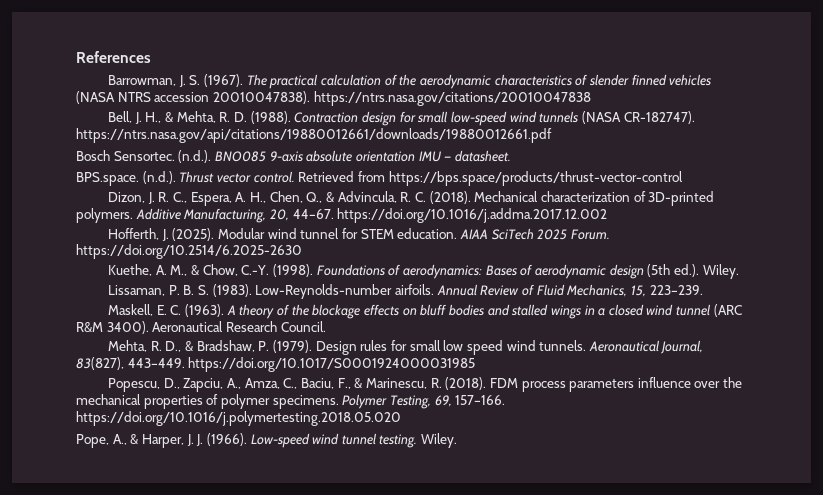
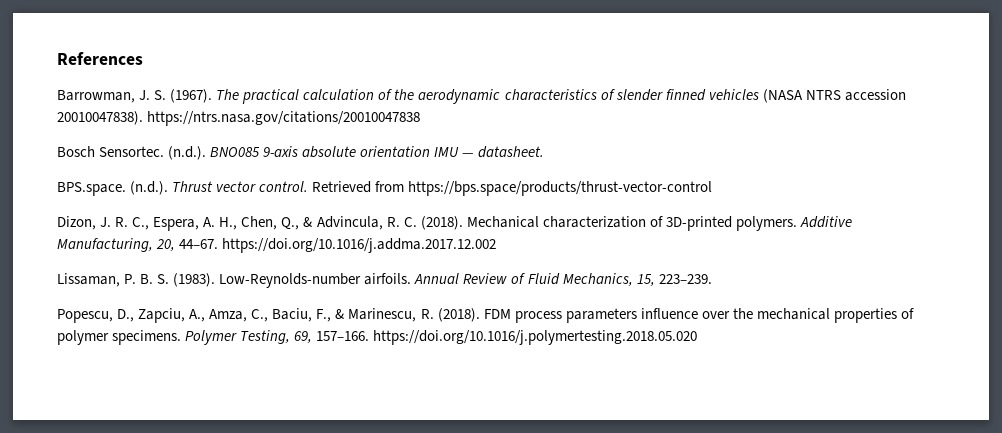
[108,111,695,126] [76,128,552,143] // Bell, J. H., & Mehta, R. D. (1988). Contraction design for small low-speed wind tunnels (NASA CR-182747). https://ntrs.nasa.gov/api/citations/19880012661/downloads/19880012661.pdf -> (421, 118) none
[108,228,610,241] [76,244,302,259] [108,264,739,279] // Hofferth, J. (2025). Modular wind tunnel for STEM education. AIAA SciTech 2025 Forum. https://doi.org/10.2514/6.2025-2630 // Kuethe, A. M., & Chow, C.-Y. (1998). Foundations of aerodynamics: Bases of aerodynamic design (5th ed.). Wiley. -> (497, 245) none
[108,304,742,319] [76,321,326,334] [108,340,704,355] [76,357,476,372] // Maskell, E. C. (1963). A theory of the blockage effects on bluff bodies and stalled wings in a closed wind tunnel (ARC R&M 3400). Aeronautical Research Council. // Mehta, R. D., & Bradshaw, P. (1979). Design rules for small low speed wind tunnels. Aeronautical Journal, 83(827), 443–449. https://doi.org/10.1017/S0001924000031985 -> (712, 279) none
[76,433,458,448] // Pope, A., & Harper, J. J. (1966). Low-speed wind tunnel testing. Wiley. -> (698, 337) none

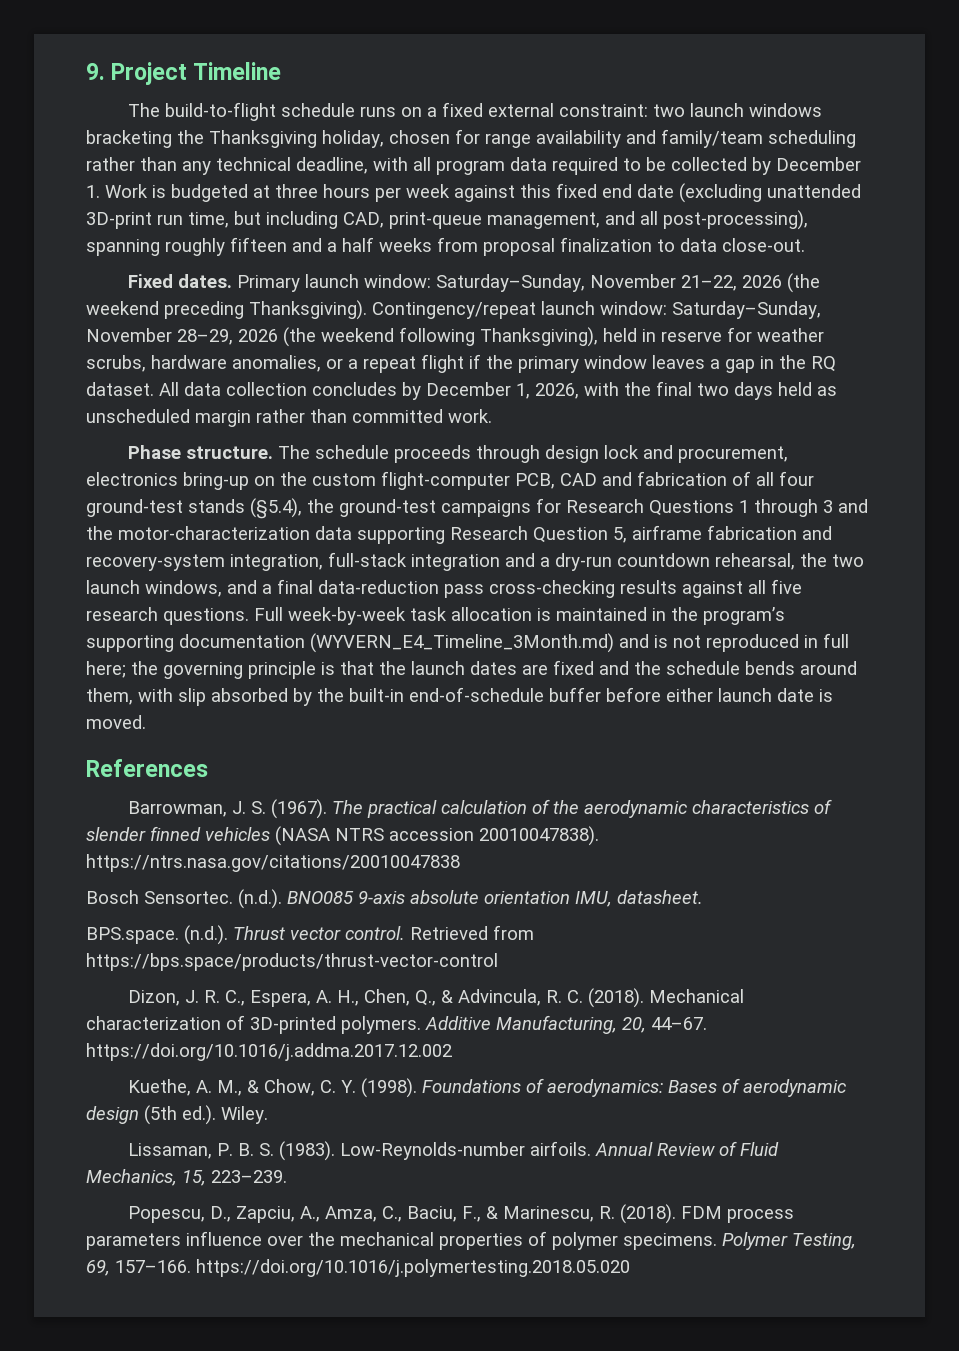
(57, 58) none -> [86,62,282,85] [128,102,823,121] [86,129,856,148] [86,157,861,175] [86,183,861,203] [86,210,808,230] [86,237,805,256] [128,273,821,293] [86,300,821,320] [86,327,824,347] [86,354,836,373] [86,381,837,400] [86,409,492,427] [128,445,789,463] [86,471,814,490] [86,498,868,519] [86,525,832,544] [86,552,864,571] [86,579,802,598] [86,607,785,625] [86,633,849,653] [86,660,857,679] [86,687,833,706] [86,715,146,729] 9. Project Timeline // The build-to-flight schedule runs on a fixed external constraint: two launch windows bracketing the Thanksgiving holiday, chosen for range availability and family/team scheduling rather than any technical deadline, with all program data required to be collected by December 1. Work is budgeted at three hours per week against this fixed end date (excluding unattended 3D-print run time, but including CAD, print-queue management, and all post-processing), spanning roughly fifteen and a half weeks from proposal finalization to data close-out. // Fixed dates. Primary launch window: Saturday–Sunday, November 21–22, 2026 (the weekend preceding Thanksgiving). Contingency/repeat launch window: Saturday–Sunday, November 28–29, 2026 (the weekend following Thanksgiving), held in reserve for weather scrubs, hardware anomalies, or a repeat flight if the primary window leaves a gap in the RQ dataset. All data collection concludes by December 1, 2026, with the final two days held as unscheduled margin rather than committed work. // Phase structure. The schedule proceeds through design lock and procurement, electronics bring-up on the custom flight-computer PCB, CAD and fabrication of all four ground-test stands (§5.4), the ground-test campaigns for Research Questions 1 through 3 and the motor-characterization data supporting Research Question 5, airframe fabrication and recovery-system integration, full-stack integration and a dry-run countdown rehearsal, the two launch windows, and a final data-reduction pass cross-checking results against all five research questions. Full week-by-week task allocation is maintained in the program’s supporting documentation (WYVERN_E4_Timeline_3Month.md) and is not reproduced in full here; the governing principle is that the launch dates are fixed and the schedule bends around them, with slip absorbed by the built-in end-of-schedule buffer before either launch date is moved. //
[434,147,475,157] IMU — -> [575,891,612,907] IMU,
(497, 245) none -> [128,1078,847,1098] [86,1105,268,1125] // Kuethe, A. M., & Chow, C. Y. (1998). Foundations of aerodynamics: Bases of aerodynamic design (5th ed.). Wiley.

